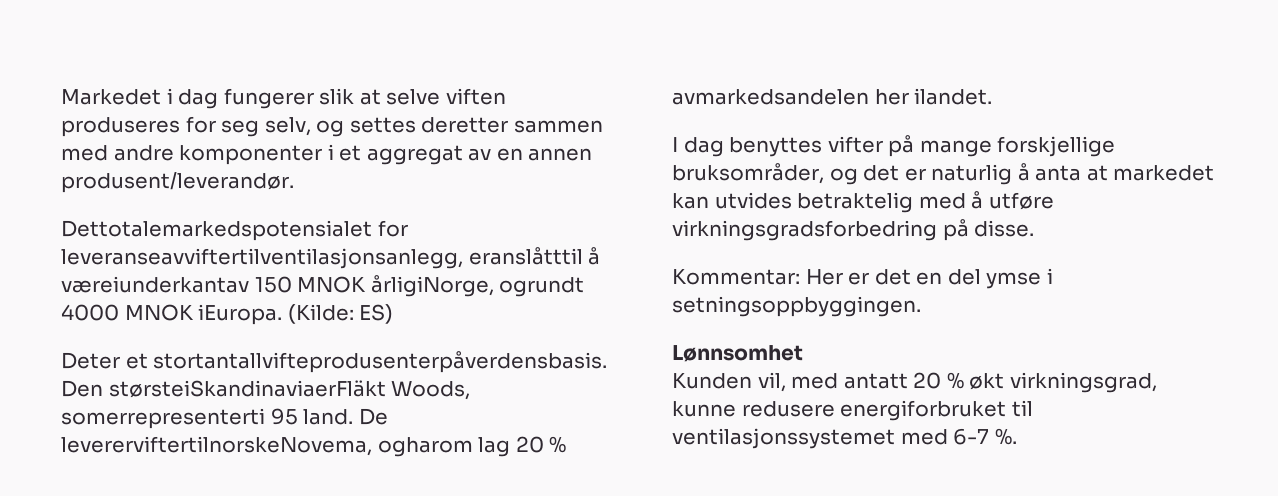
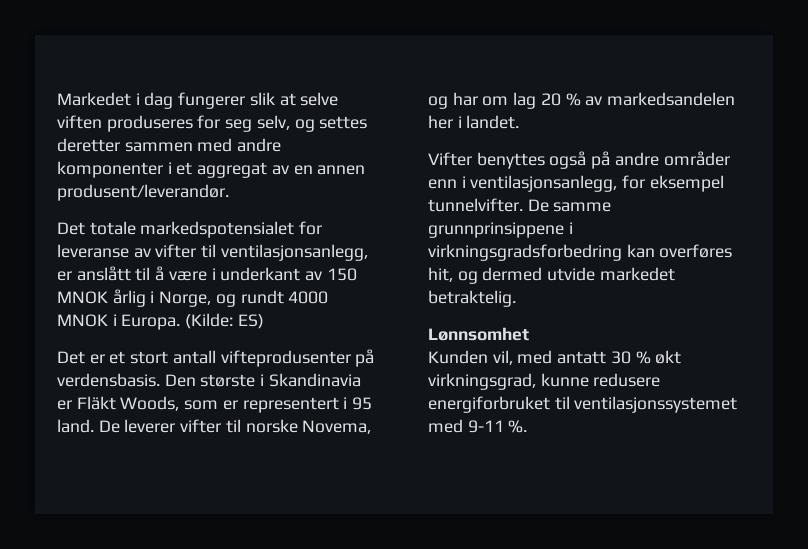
[61,220,408,241] [61,247,601,269] [61,275,585,297] [61,304,394,325] [61,351,608,373] [61,380,471,400] [61,408,388,429] [61,436,567,457] [672,88,993,105] [672,135,1116,157] [672,163,1215,185] [672,191,1054,213] [672,219,1035,241] [672,268,1053,289] [672,296,921,317] Dettotalemarkedspotensialet for leveranseavviftertilventilasjonsanlegg, eranslåtttil å væreiunderkantav 150 MNOK årligiNorge, ogrundt 4000 MNOK iEuropa. (Kilde: ES) // Deter et stortantallvifteprodusenterpåverdensbasis. Den størsteiSkandinaviaerFläkt Woods, somerrepresenterti 95 land. De levererviftertilnorskeNovema, ogharom lag 20 % avmarkedsandelen her ilandet. // I dag benyttes vifter på mange forskjellige bruksområder, og det er naturlig å anta at markedet kan utvides betraktelig med å utføre virkningsgradsforbedring på disse. // Kommentar: Her er det en del ymse i setningsoppbyggingen. -> [57,221,323,238] [57,244,368,261] [57,266,357,281] [57,289,329,307] [57,313,264,330] [57,349,375,367] [57,373,361,387] [57,396,373,413] [57,419,372,434] [428,92,736,109] [428,115,520,129] [428,151,730,169] [428,175,724,192] [428,198,612,212] [428,222,573,238] [428,244,733,261] [428,267,675,284] [428,290,516,307] Det totale markedspotensialet for leveranse av vifter til ventilasjonsanlegg, er anslått til å være i underkant av 150 MNOK årlig i Norge, og rundt 4000 MNOK i Europa. (Kilde: ES) // Det er et stort antall vifteprodusenter på verdensbasis. Den største i Skandinavia er Fläkt Woods, som er representert i 95 land. De leverer vifter til norske Novema, og har om lag 20 % av markedsandelen her i landet. // Vifter benyttes også på andre områder enn i ventilasjonsanlegg, for eksempel tunnelvifter. De samme grunnprinsippene i virkningsgradsforbedring kan overføres hit, og dermed utvide markedet betraktelig.
[913,372,942,389] 20 -> [610,351,631,364] 30
[953,428,990,445] 6-7 -> [467,420,504,433] 9-11

